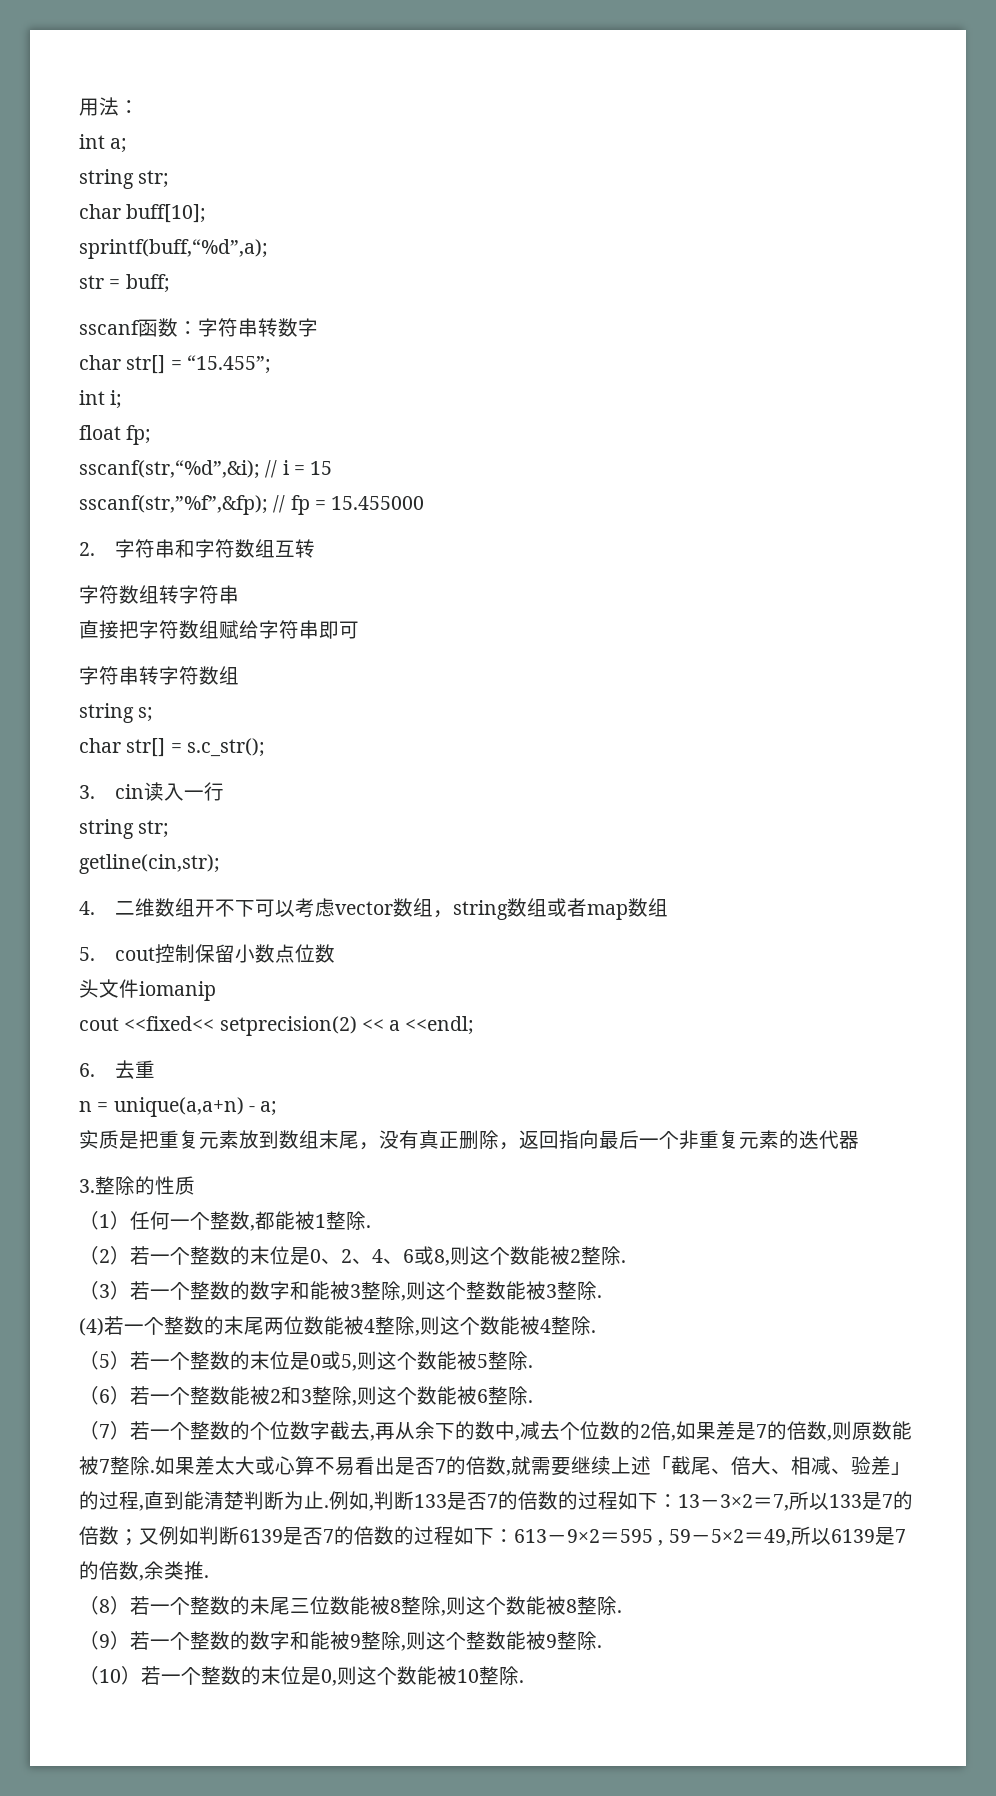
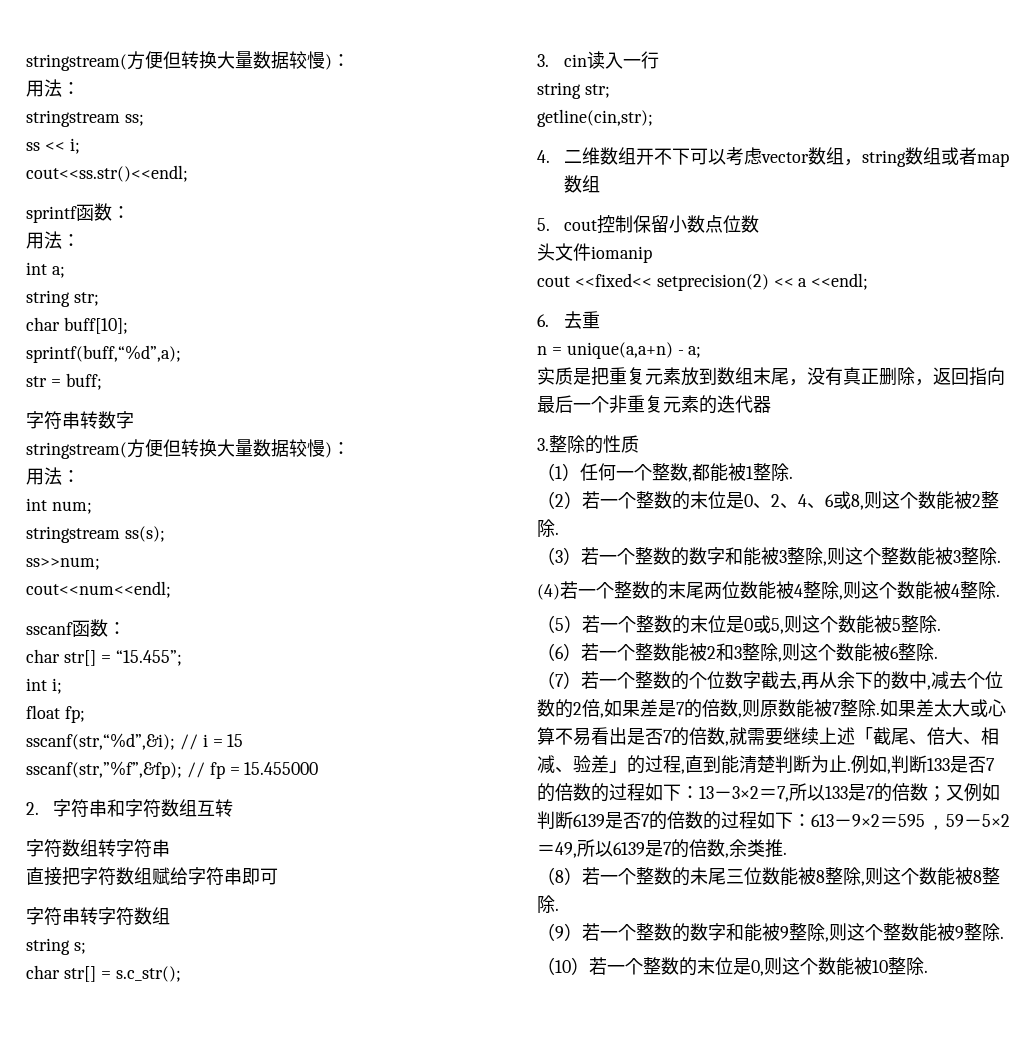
(79, 107) none -> [26,51,350,71] [26,79,80,97] [26,110,144,127] [26,138,80,154] [26,165,188,182] [26,203,130,223] stringstream(方便但转换大量数据较慢)： // 用法： // stringstream ss; // ss << i; // cout<<ss.str()<<endl; // sprintf函数： //
[79,318,198,337] sscanf函数： -> (102, 381) none
(318, 327) none -> [26,439,350,459] [26,467,80,485] [26,498,92,514] [26,526,165,543] [26,557,100,570] [26,581,171,598] [26,619,126,637] // stringstream(方便但转换大量数据较慢)： // 用法： // int num; // stringstream ss(s); // ss>>num; // cout<<num<<endl; // sscanf函数：

